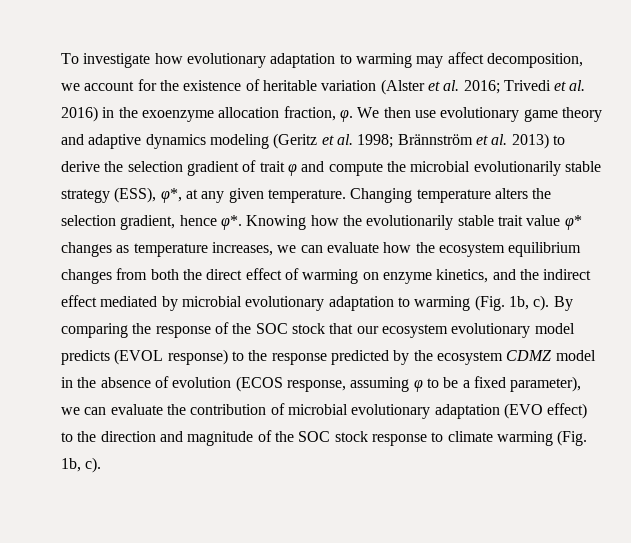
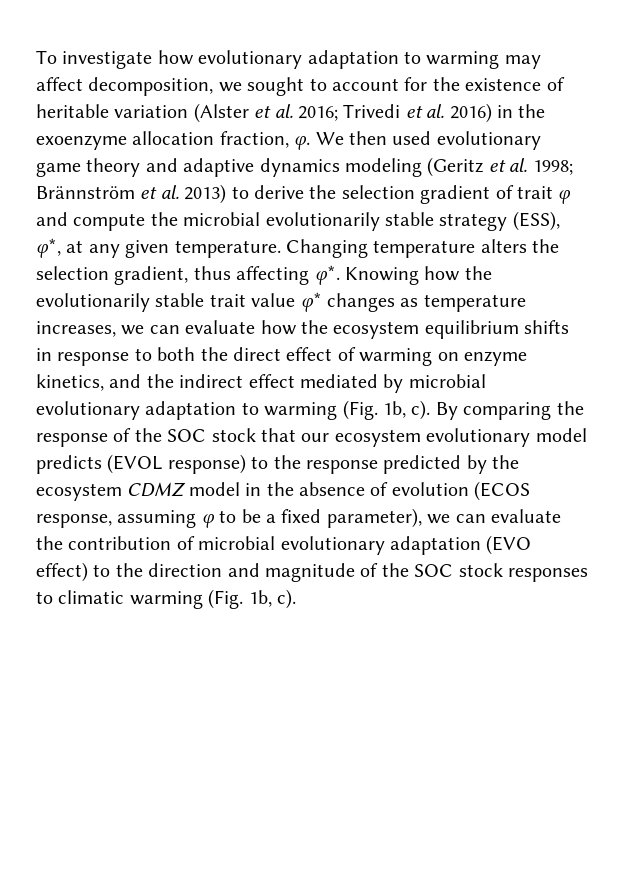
(80, 87) none -> [247,77,327,96] sought to
[414,110,436,118] use -> [392,131,432,145] used
[179,215,217,226] hence -> [193,266,310,285] thus affecting
[61,268,148,284] changes from -> [524,320,570,334] [36,348,152,366] shifts in response to
[371,431,493,446] response to climate -> [507,568,588,582] [36,590,125,604] responses to climatic

